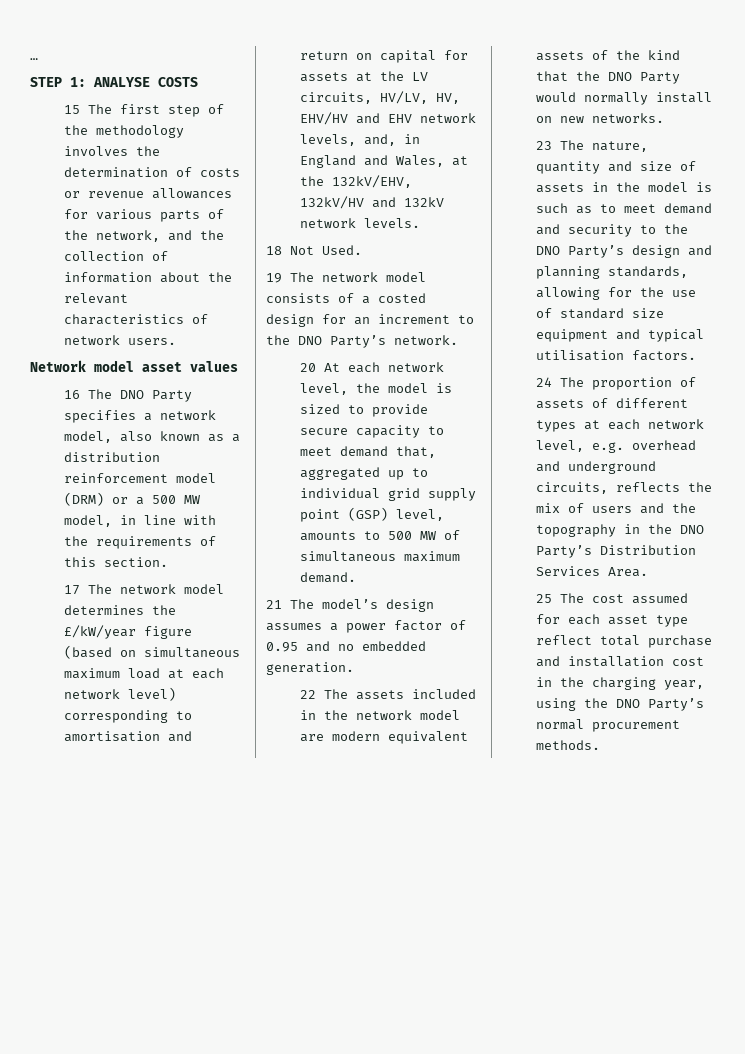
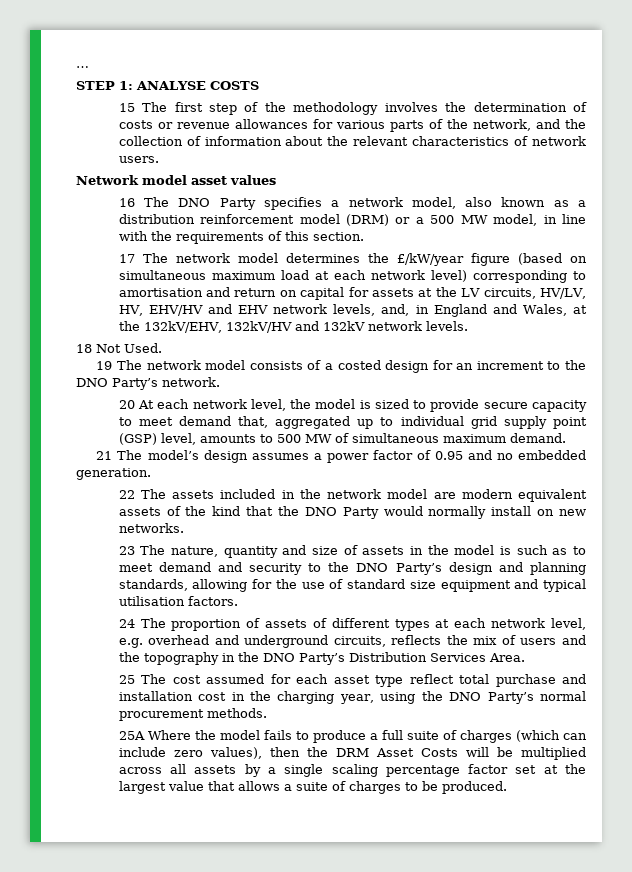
(600, 745) none -> [118,730,587,743] [118,747,586,760] [118,764,586,777] [118,781,507,794] // 25A Where the model fails to produce a full suite of charges (which can include zero values), then the DRM Asset Costs will be multiplied across all assets by a single scaling percentage factor set at the largest value that allows a suite of charges to be produced.

